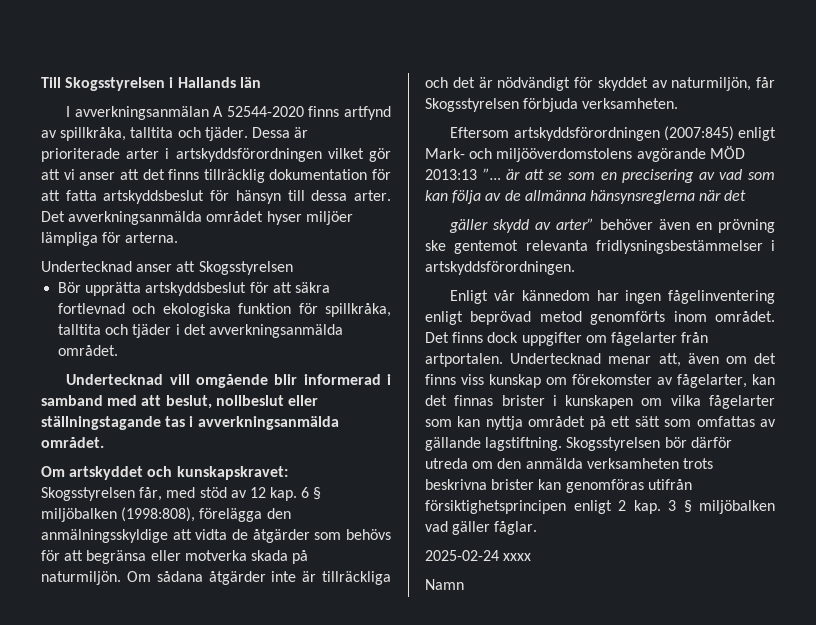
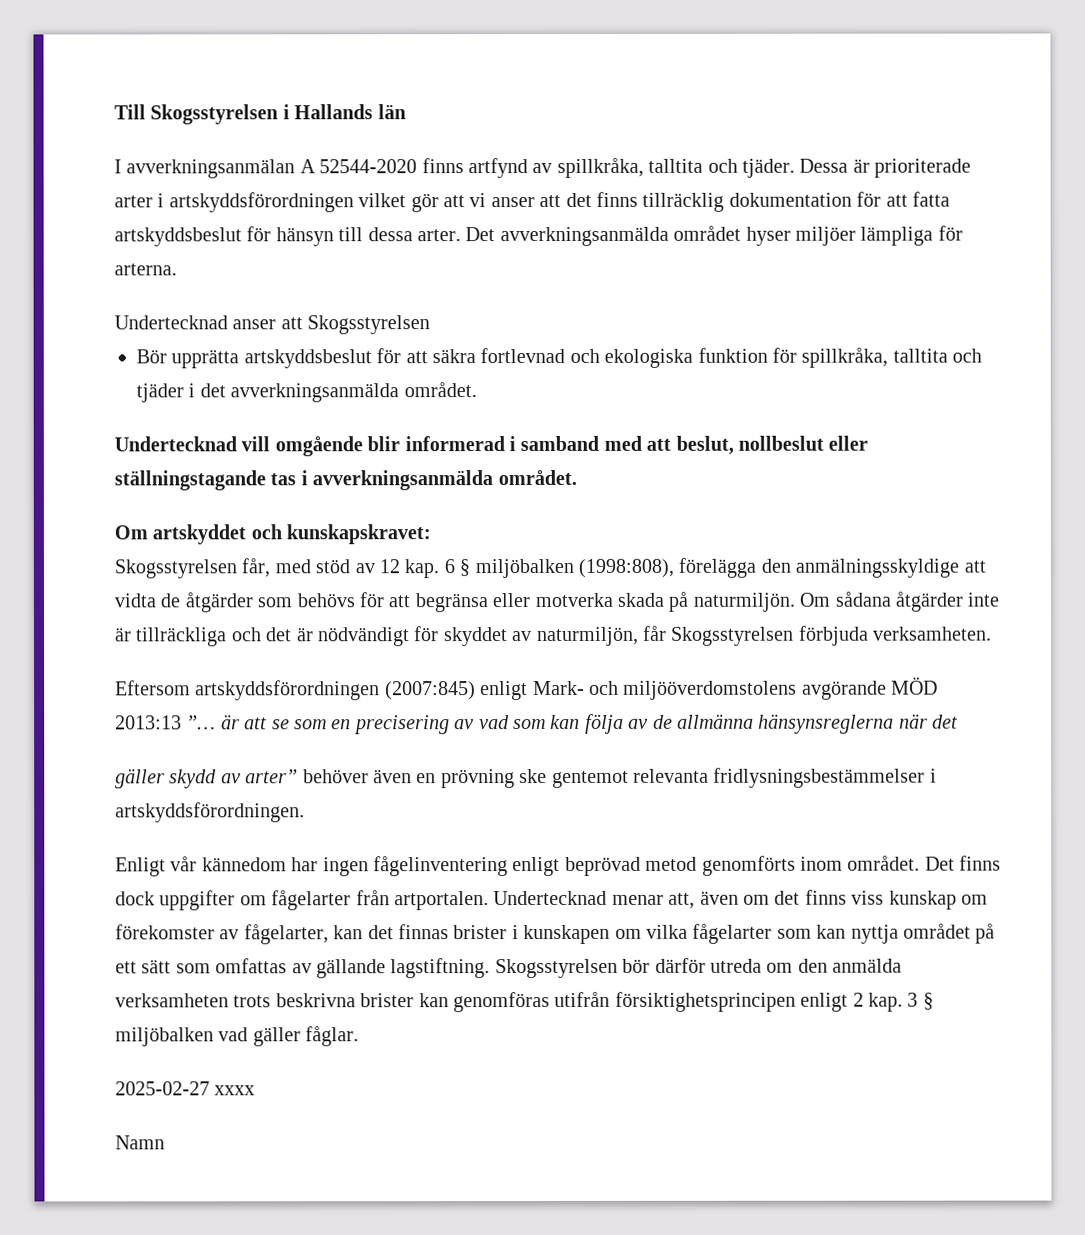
[425,550,499,561] 2025-02-24 -> [115,1081,210,1096] 2025-02-27

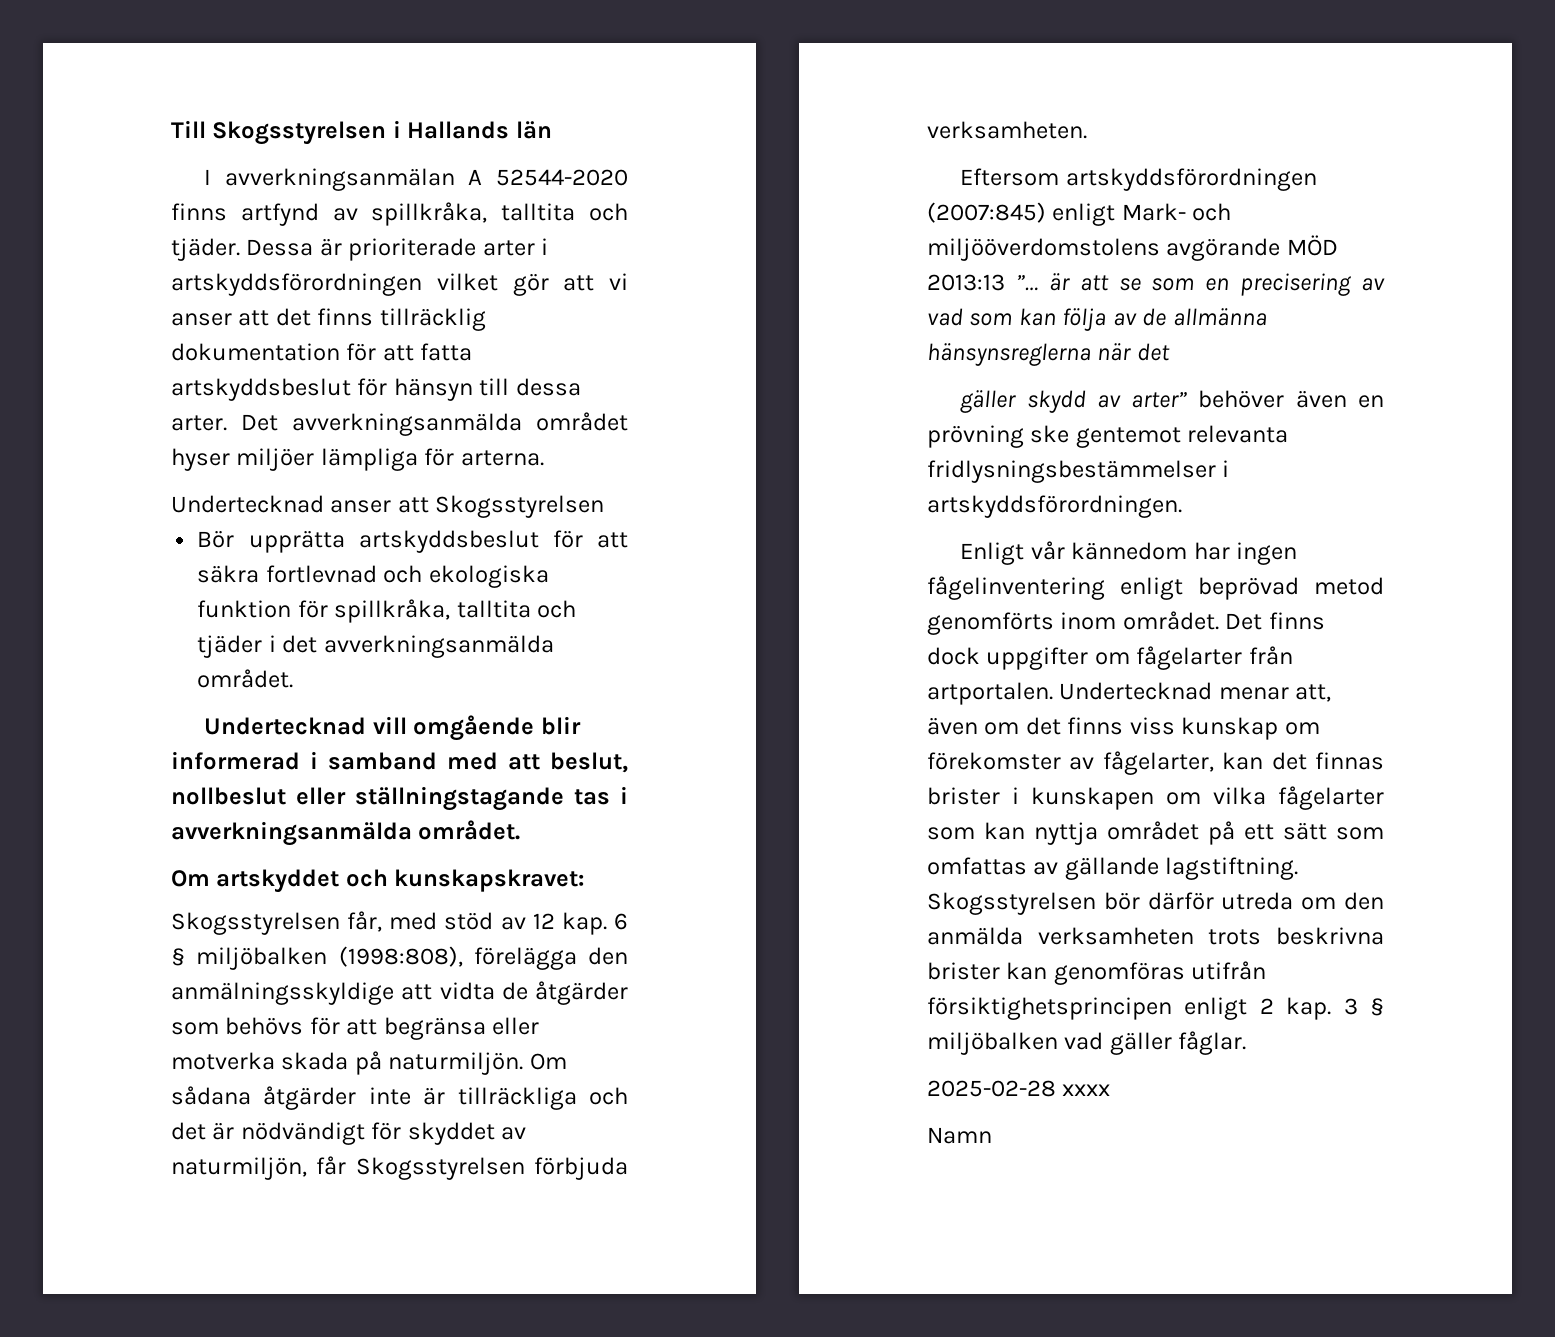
[115,1081,210,1096] 2025-02-27 -> [927,1080,1056,1097] 2025-02-28

